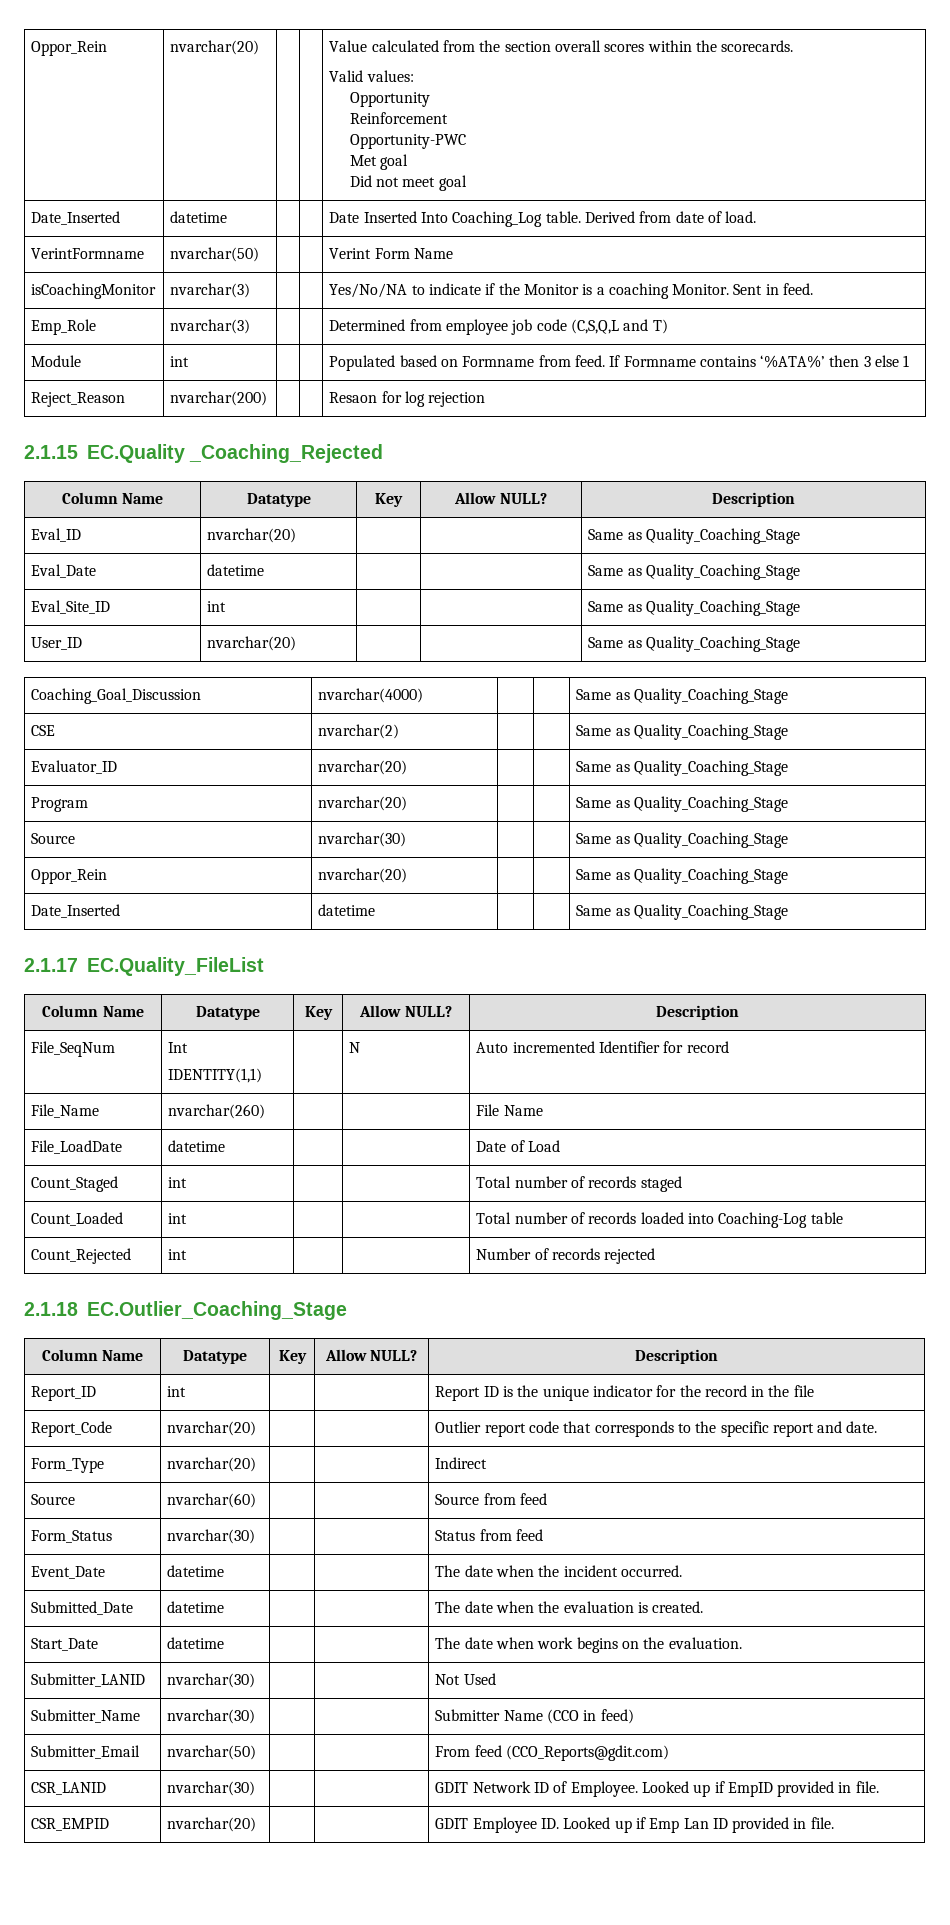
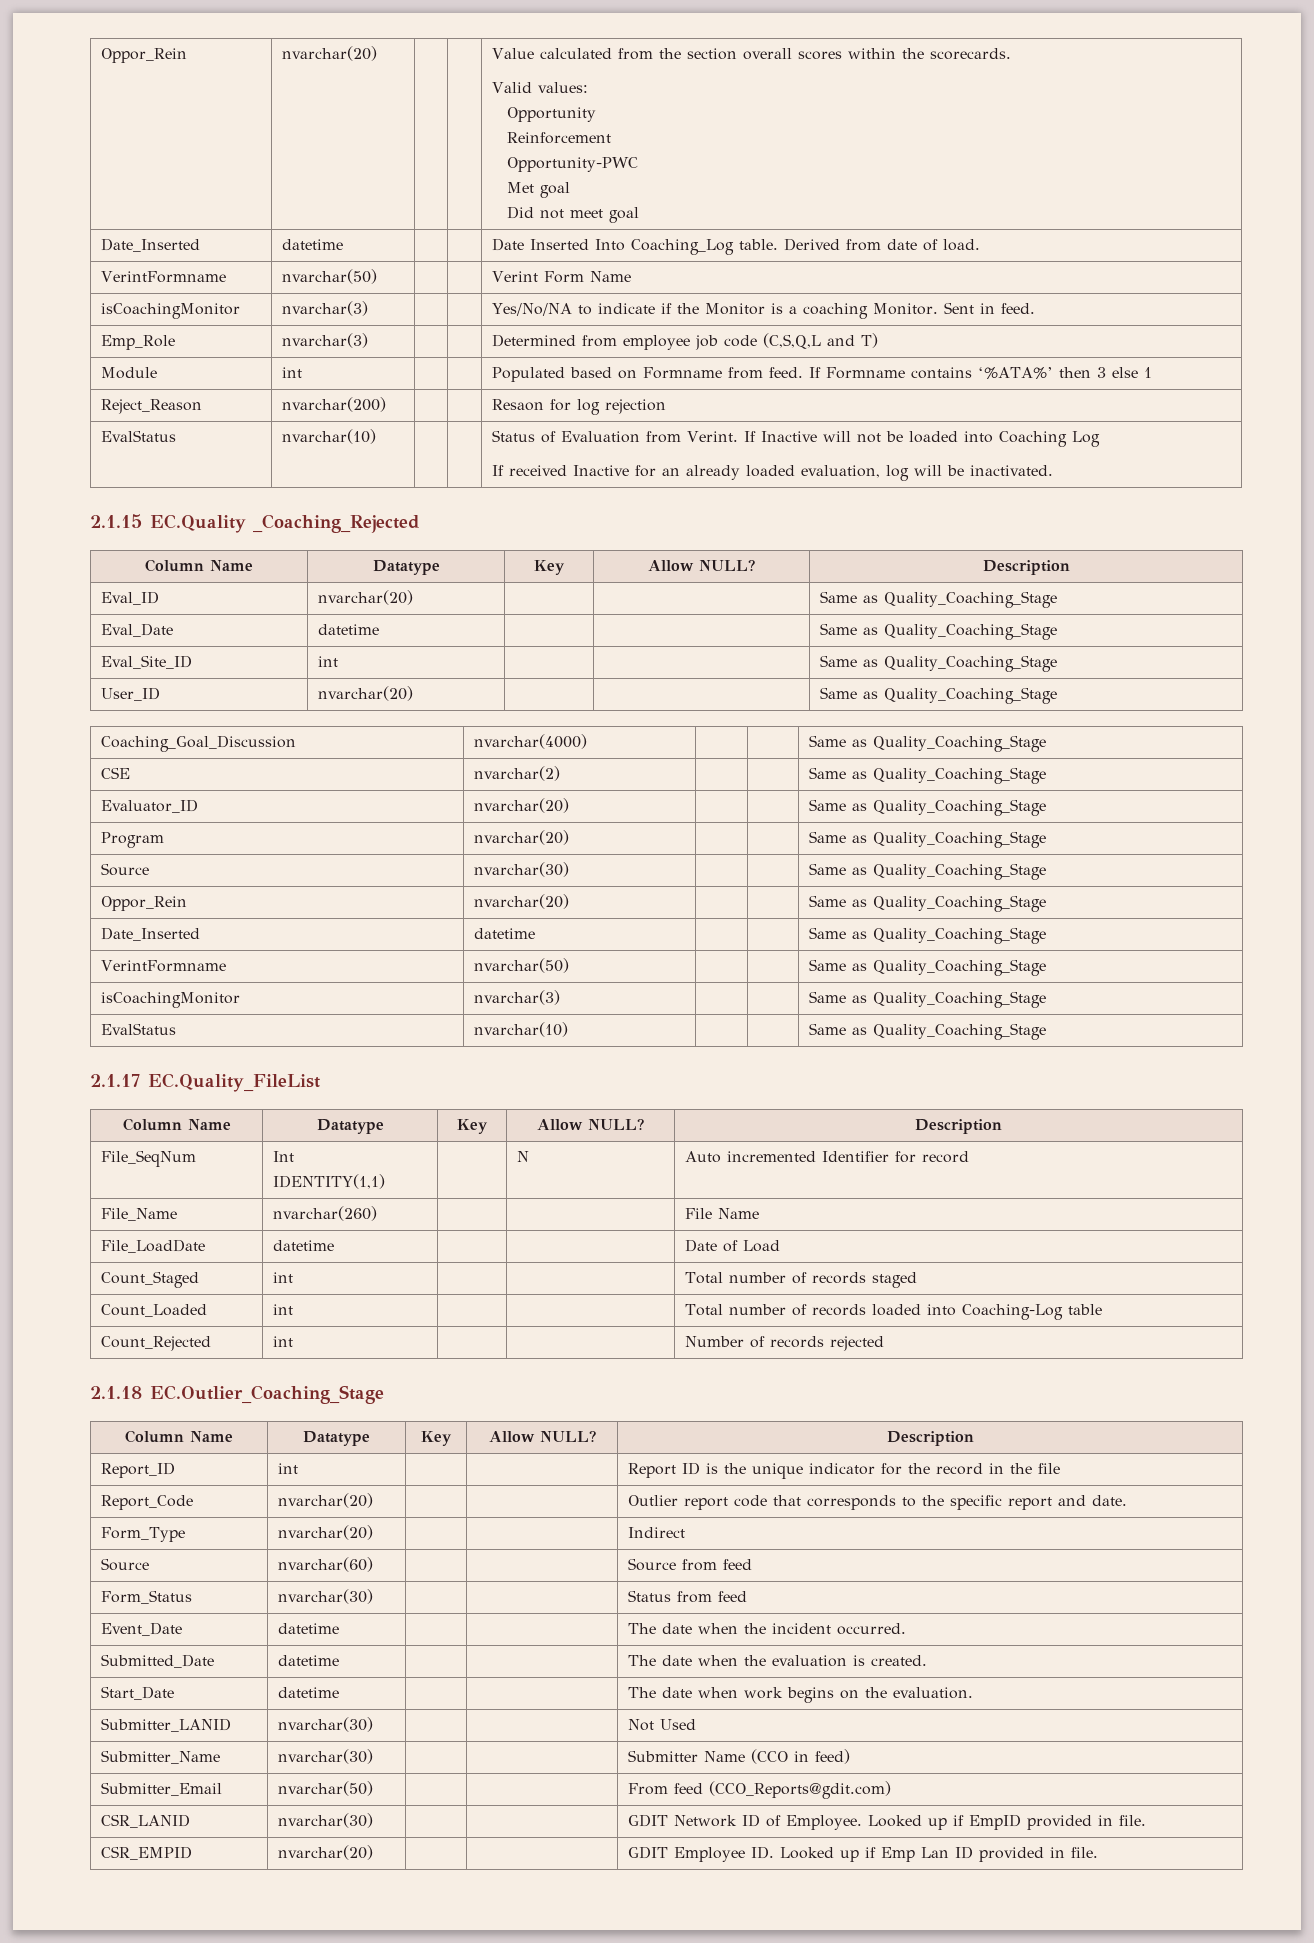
(486, 399) none -> [100,430,176,442] [281,429,376,444] [491,430,1100,447] [491,465,1053,481] // EvalStatus | nvarchar(10) | | | Status of Evaluation from Verint. If Inactive will not be loaded into Coaching Log // If received Inactive for an already loaded evaluation, log will be inactivated.
(788, 912) none -> [100,960,226,972] [473,958,569,973] [808,959,1046,976] [100,992,240,1008] [473,990,560,1005] [808,991,1046,1008] [100,1023,176,1035] [473,1022,568,1037] [808,1023,1046,1040] // VerintFormname | nvarchar(50) | | | Same as Quality_Coaching_Stage // isCoachingMonitor | nvarchar(3) | | | Same as Quality_Coaching_Stage // EvalStatus | nvarchar(10) | | | Same as Quality_Coaching_Stage

